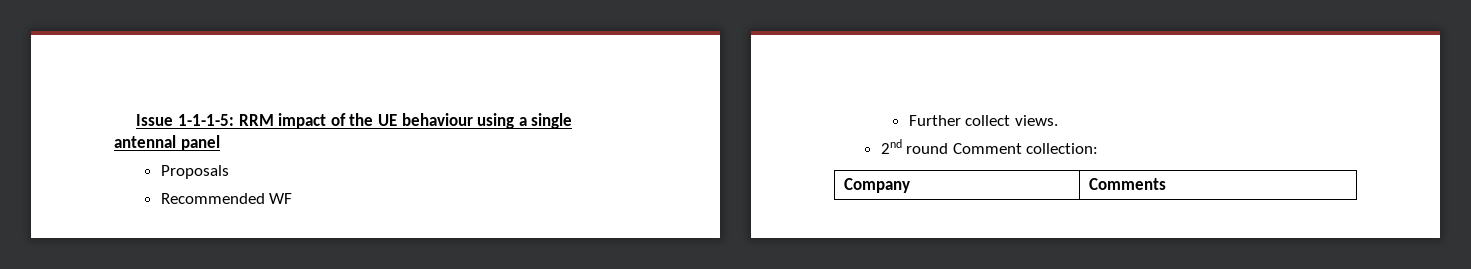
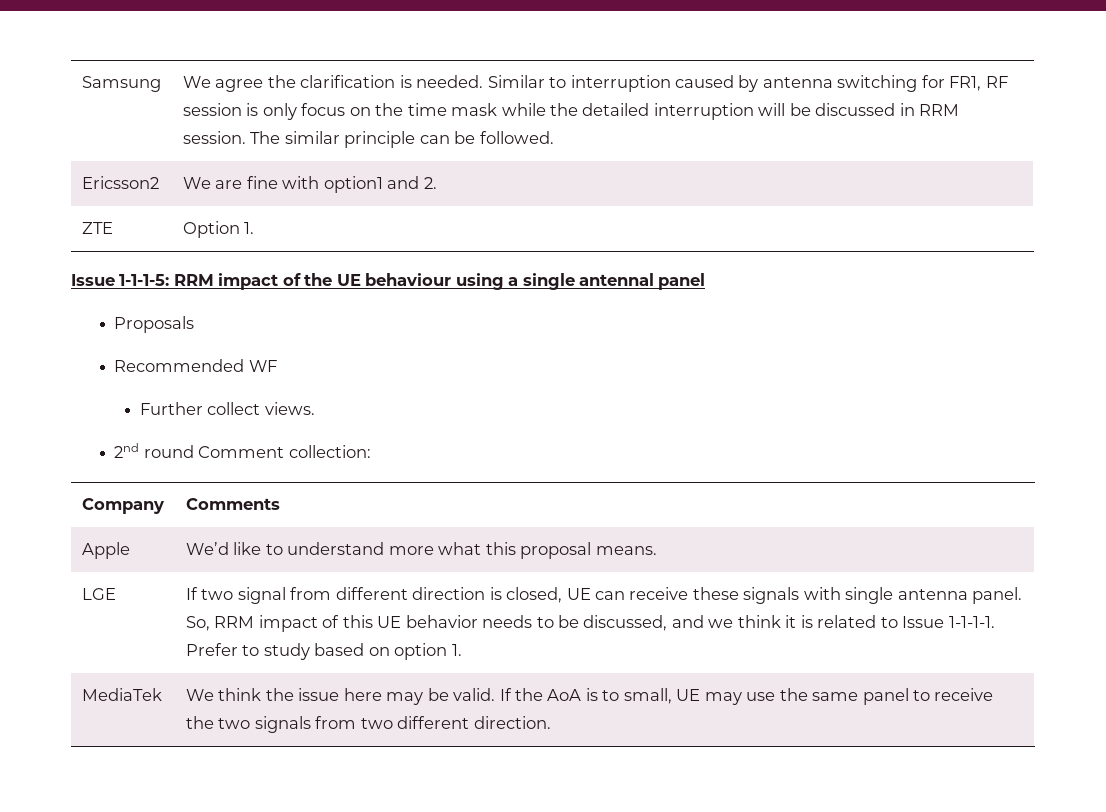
(136, 120) none -> [81,76,161,92] [182,75,1008,92] [182,103,960,120] [182,131,554,148] [81,176,159,189] [182,176,437,193] [81,222,113,234] [182,221,255,238] Samsung | We agree the clarification is needed. Similar to interruption caused by antenna switching for FR1, RF session is only focus on the time mask while the detailed interruption will be discussed in RRM session. The similar principle can be followed. // Ericsson2 | We are fine with option1 and 2. // ZTE | Option 1. //
(1166, 184) none -> [81,542,130,559] [185,542,657,559] [81,588,116,600] [185,587,1023,604] [185,615,995,632] [185,643,462,660] [81,688,162,701] [185,688,994,705] [185,716,551,733] // Apple | We’d like to understand more what this proposal means. // LGE | If two signal from different direction is closed, UE can receive these signals with single antenna panel. So, RRM impact of this UE behavior needs to be discussed, and we think it is related to Issue 1-1-1-1. Prefer to study based on option 1. // MediaTek | We think the issue here may be valid. If the AoA is to small, UE may use the same panel to receive the two signals from two different direction.

